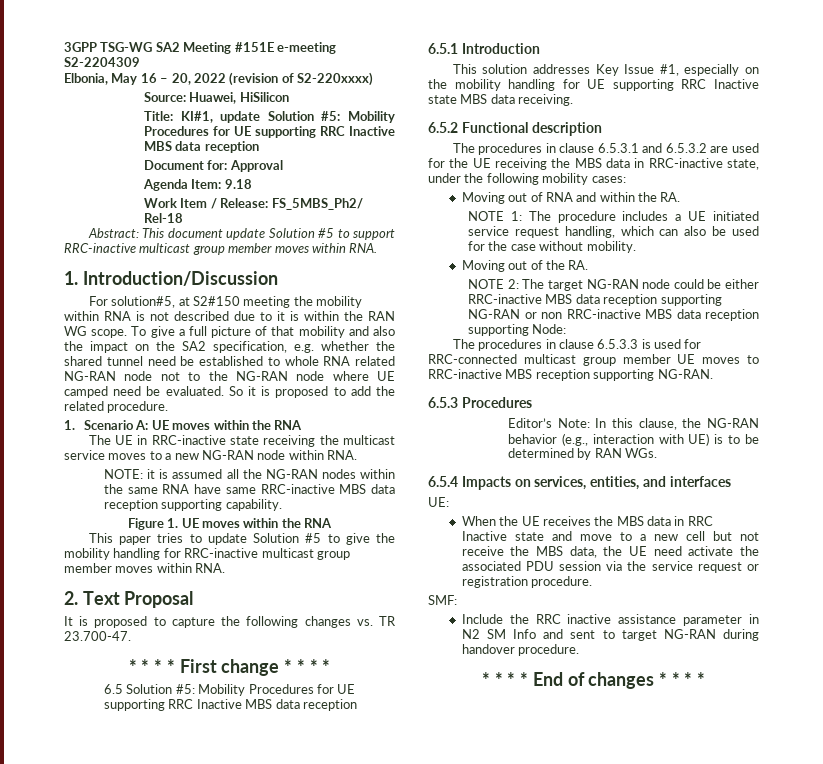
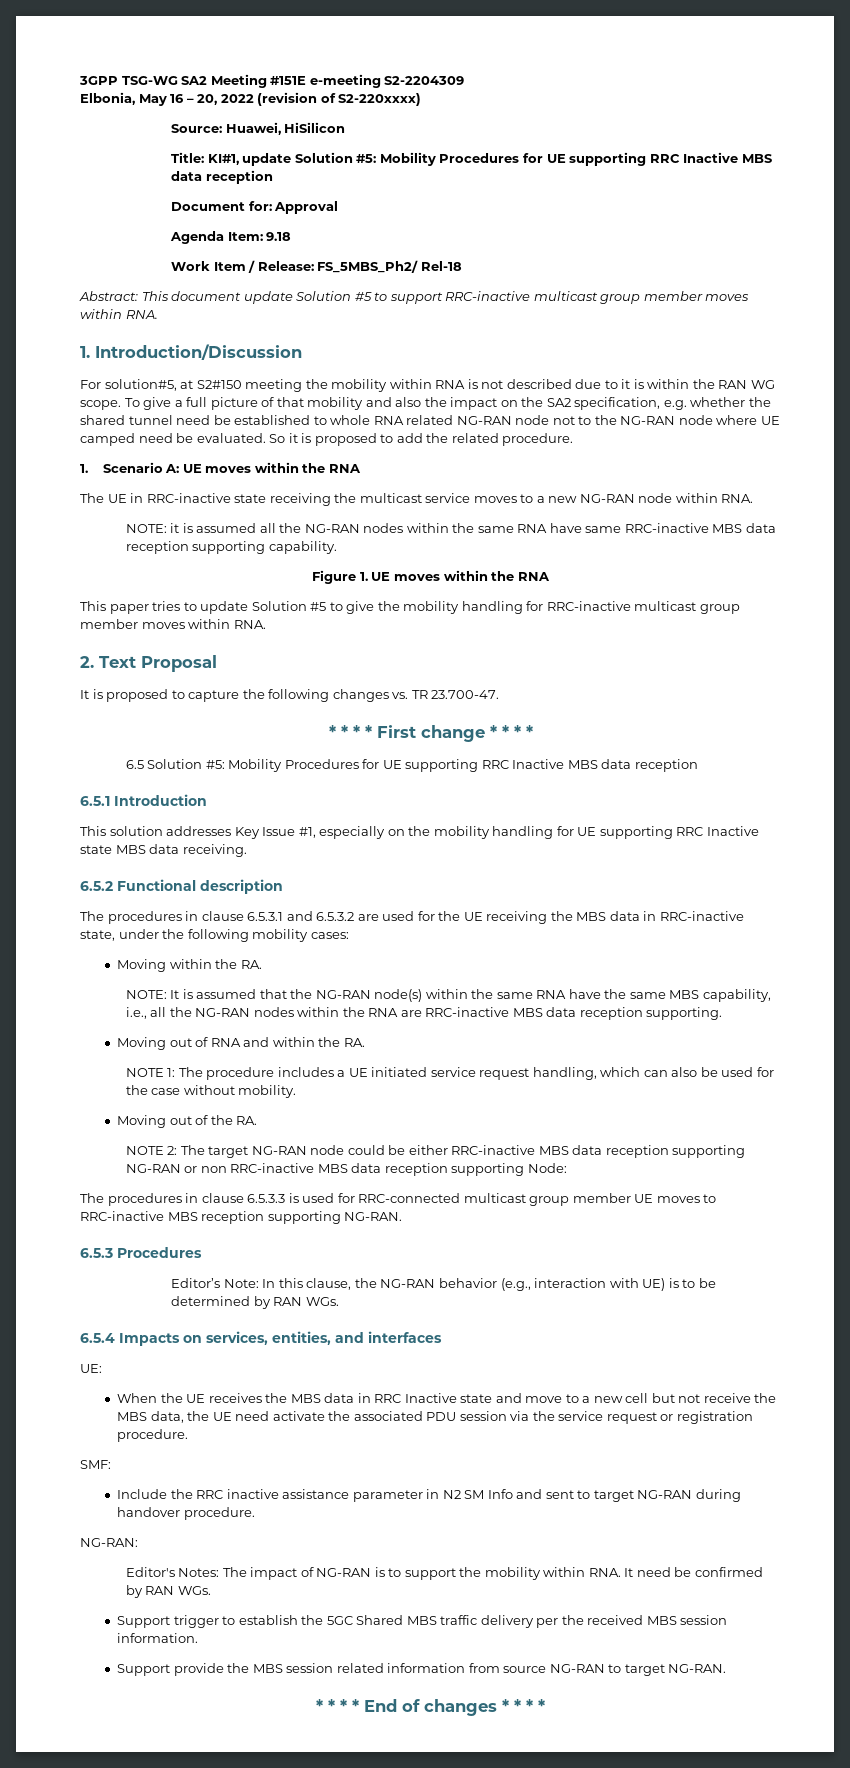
(626, 179) none -> [117,959,262,972] [125,989,771,1002] [125,1007,723,1020] // Moving within the RA. // NOTE: It is assumed that the NG-RAN node(s) within the same RNA have the same MBS capability, i.e., all the NG-RAN nodes within the RNA are RRC-inactive MBS data reception supporting.
(580, 650) none -> [80,1538,138,1547] [125,1567,763,1580] [125,1585,211,1598] [117,1615,728,1628] [117,1633,199,1643] [117,1663,727,1676] // NG-RAN: // Editor's Notes: The impact of NG-RAN is to support the mobility within RNA. It need be confirmed by RAN WGs. // Support trigger to establish the 5GC Shared MBS traffic delivery per the received MBS session information. // Support provide the MBS session related information from source NG-RAN to target NG-RAN.

